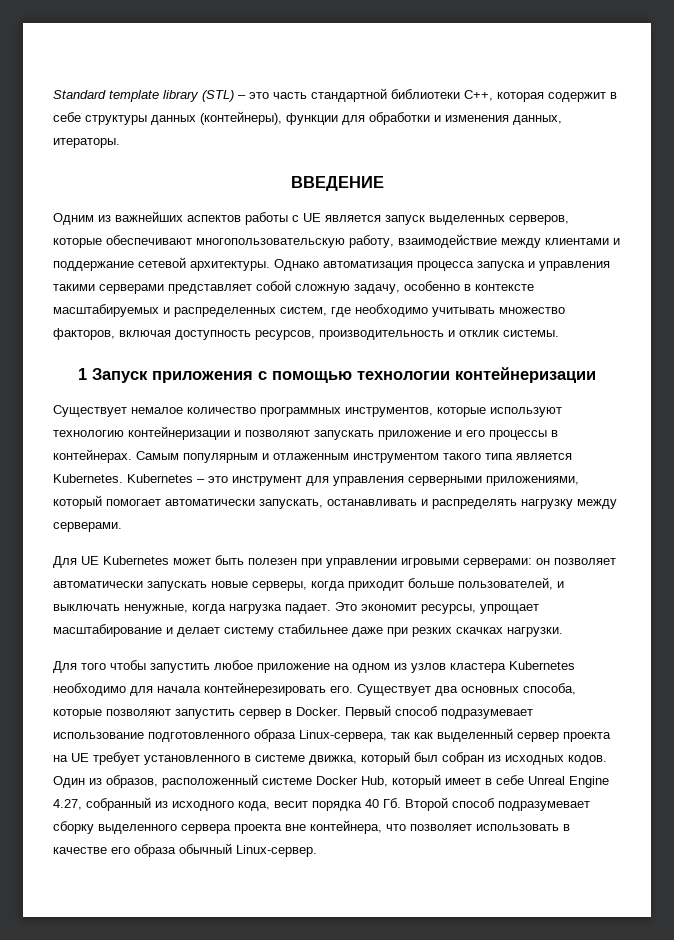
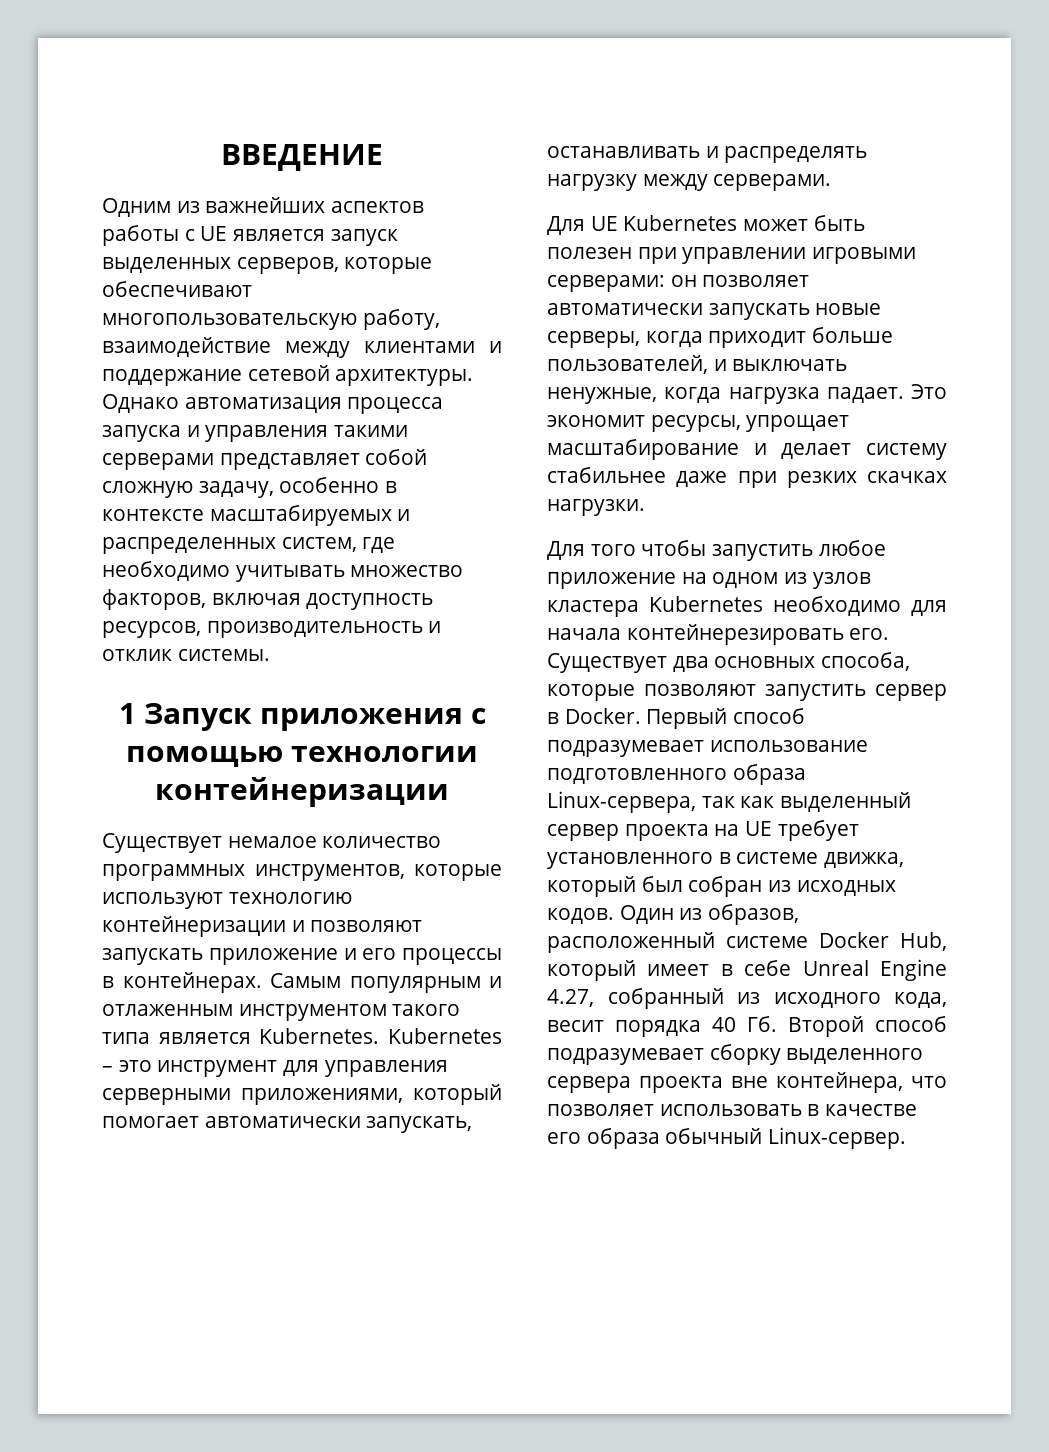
[53,88,617,102] [53,111,562,125] [53,138,120,148] Standard template library (STL) – это часть стандартной библиотеки C++, которая содержит в себе структуры данных (контейнеры), функции для обработки и изменения данных, итераторы. // -> (221, 157) none

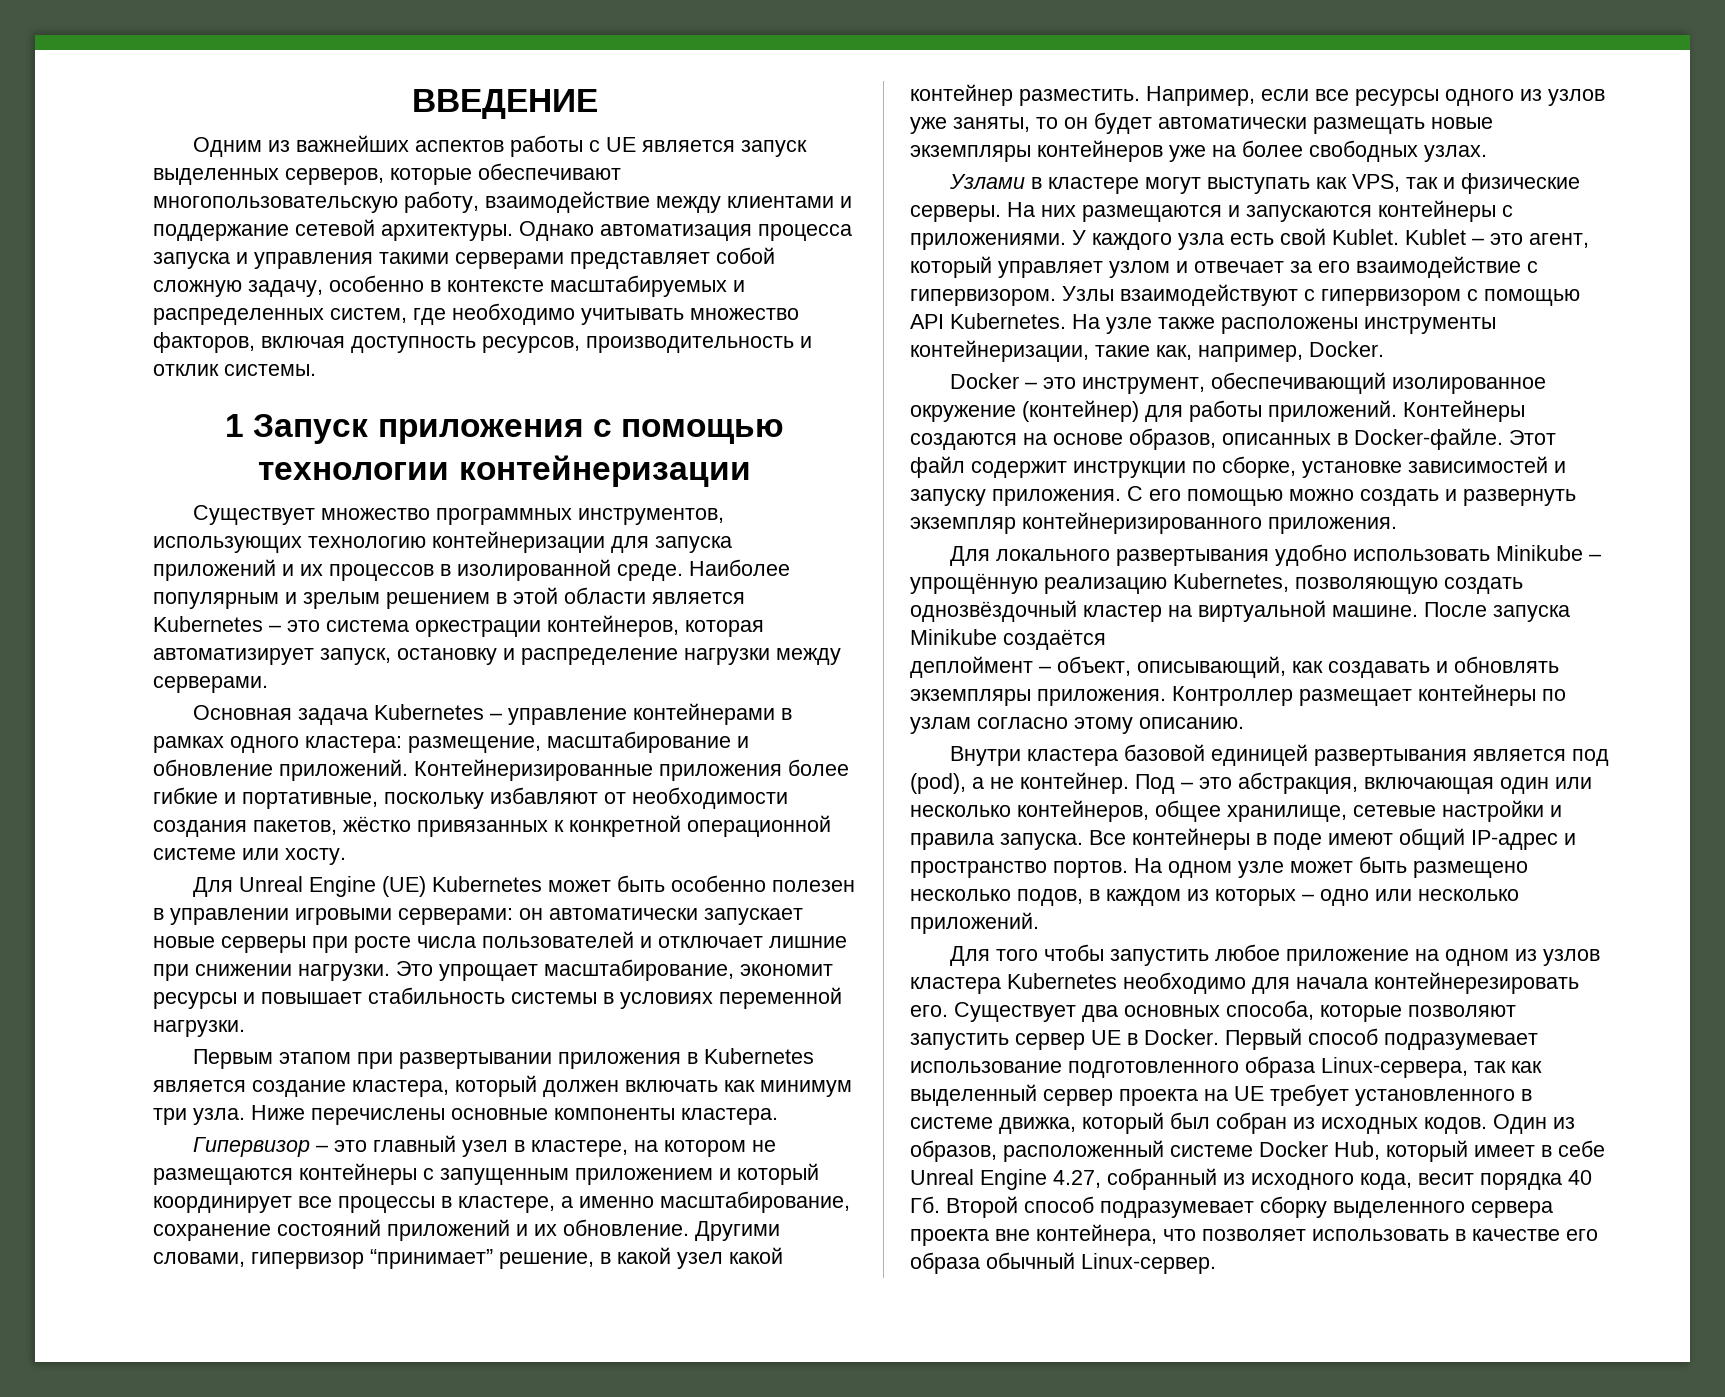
[227,836,442,848] [102,864,502,881] [102,892,352,909] [102,916,423,937] [102,948,502,965] [102,972,502,993] [102,1004,461,1021] [102,1028,503,1044] [102,1060,448,1077] [102,1084,502,1105] [102,1116,473,1133] [547,146,868,163] [547,174,832,191] [547,215,865,235] [547,247,917,264] [547,275,810,292] [547,303,882,320] [547,327,894,348] [547,355,848,374] [547,384,947,404] [547,415,850,432] [547,439,947,460] [547,467,947,488] [547,499,645,516] немалое количество программных инструментов, которые используют технологию контейнеризации и позволяют запускать приложение и его процессы в контейнерах. Самым популярным и отлаженным инструментом такого типа является Kubernetes. Kubernetes – это инструмент для управления серверными приложениями, который помогает автоматически запускать, останавливать и распределять нагрузку между серверами. // Для UE Kubernetes может быть полезен при управлении игровыми серверами: он позволяет автоматически запускать новые серверы, когда приходит больше пользователей, и выключать ненужные, когда нагрузка падает. Это экономит ресурсы, упрощает масштабирование и делает систему стабильнее даже при резких скачках нагрузки. -> [320,508,724,525] [153,531,732,553] [153,559,790,581] [153,587,745,609] [153,615,764,637] [153,648,841,665] [153,676,268,693] [192,703,792,725] [153,731,749,753] [153,759,849,781] [153,787,788,809] [153,815,831,837] [153,848,346,865] [192,875,855,897] [153,908,803,925] [153,931,847,953] [153,959,833,981] [153,987,842,1009] [153,1020,245,1037] [192,1048,814,1069] [153,1075,852,1097] [153,1105,778,1125] [192,1135,776,1157] [153,1163,819,1185] [153,1191,850,1213] [153,1219,780,1241] [153,1247,783,1269] [910,84,1605,106] [910,112,1493,134] [910,140,1487,162] [948,173,1580,194] [910,200,1513,222] [910,228,1589,250] [910,256,1538,278] [910,284,1580,306] [910,313,1496,334] [910,340,1384,362] [949,372,1546,394] [910,400,1525,422] [910,428,1556,450] [910,456,1566,478] [910,486,1576,506] [910,512,1397,534] [949,544,1601,566] [910,573,1523,594] [910,600,1570,622] [910,629,1106,650] [910,656,1559,678] [910,684,1566,706] [910,717,1244,734] [949,744,1609,766] [910,772,1592,794] [910,800,1562,822] [910,828,1576,850] [910,856,1528,878] [910,889,1519,906] [910,912,1039,934] множество программных инструментов, использующих технологию контейнеризации для запуска приложений и их процессов в изолированной среде. Наиболее популярным и зрелым решением в этой области является Kubernetes – это система оркестрации контейнеров, которая автоматизирует запуск, остановку и распределение нагрузки между серверами. // Основная задача Kubernetes – управление контейнерами в рамках одного кластера: размещение, масштабирование и обновление приложений. Контейнеризированные приложения более гибкие и портативные, поскольку избавляют от необходимости создания пакетов, жёстко привязанных к конкретной операционной системе или хосту. // Для Unreal Engine (UE) Kubernetes может быть особенно полезен в управлении игровыми серверами: он автоматически запускает новые серверы при росте числа пользователей и отключает лишние при снижении нагрузки. Это упрощает масштабирование, экономит ресурсы и повышает стабильность системы в условиях переменной нагрузки. // Первым этапом при развертывании приложения в Kubernetes является создание кластера, который должен включать как минимум три узла. Ниже перечислены основные компоненты кластера. // Гипервизор – это главный узел в кластере, на котором не размещаются контейнеры с запущенным приложением и который координирует все процессы в кластере, а именно масштабирование, сохранение состояний приложений и их обновление. Другими словами, гипервизор “принимает” решение, в какой узел какой контейнер разместить. Например, если все ресурсы одного из узлов уже заняты, то он будет автоматически размещать новые экземпляры контейнеров уже на более свободных узлах. // Узлами в кластере могут выступать как VPS, так и физические серверы. На них размещаются и запускаются контейнеры с приложениями. У каждого узла есть свой Kublet. Kublet – это агент, который управляет узлом и отвечает за его взаимодействие с гипервизором. Узлы взаимодействуют с гипервизором с помощью API Kubernetes. На узле также расположены инструменты контейнеризации, такие как, например, Docker. // Docker – это инструмент, обеспечивающий изолированное окружение (контейнер) для работы приложений. Контейнеры создаются на основе образов, описанных в Docker-файле. Этот файл содержит инструкции по сборке, установке зависимостей и запуску приложения. С его помощью можно создать и развернуть экземпляр контейнеризированного приложения. // Для локального развертывания удобно использовать Minikube – упрощённую реализацию Kubernetes, позволяющую создать однозвёздочный кластер на виртуальной машине. После запуска Minikube создаётся // деплоймент – объект, описывающий, как создавать и обновлять экземпляры приложения. Контроллер размещает контейнеры по узлам согласно этому описанию. // Внутри кластера базовой единицей развертывания является под (pod), а не контейнер. Под – это абстракция, включающая один или несколько контейнеров, общее хранилище, сетевые настройки и правила запуска. Все контейнеры в поде имеют общий IP-адрес и пространство портов. На одном узле может быть размещено несколько подов, в каждом из которых – одно или несколько приложений.
(947, 692) none -> [1091,1030,1121,1045] UE

